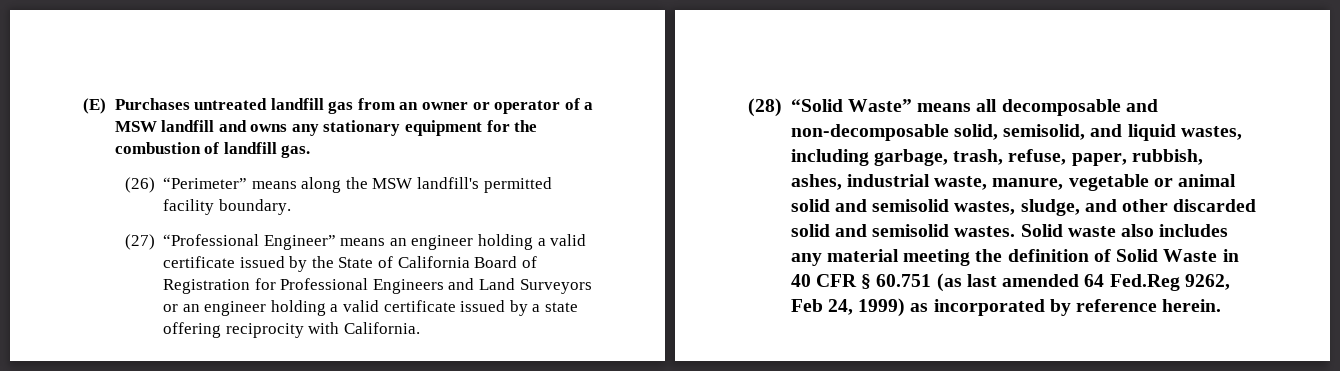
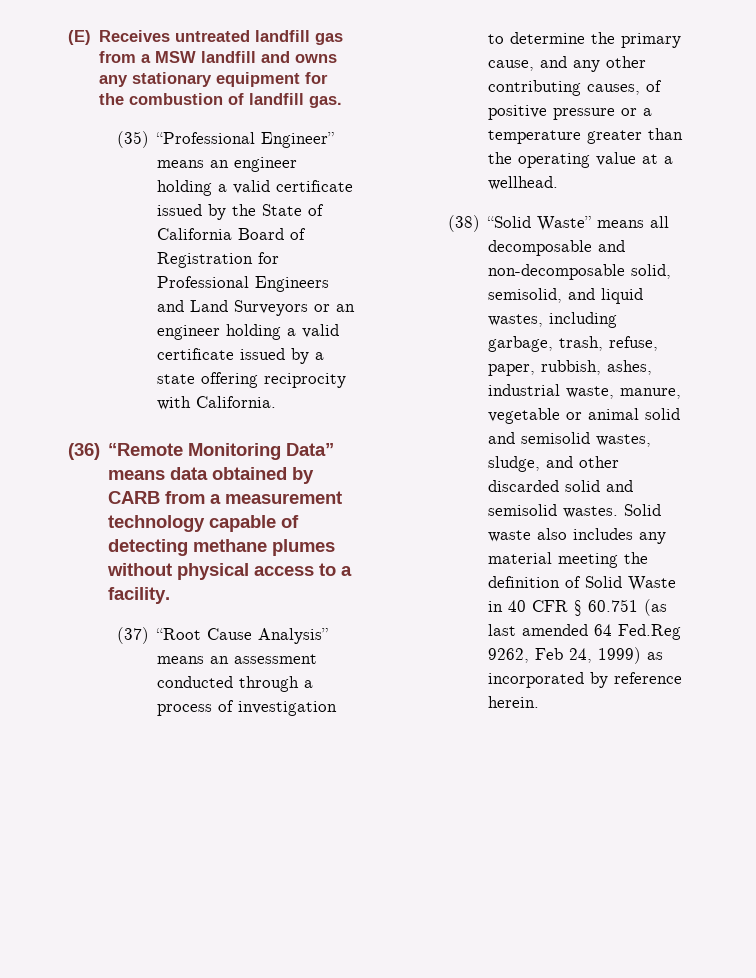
[114,98,190,110] Purchases -> [99,30,171,42] Receives
[399,98,580,114] an owner or operator of -> (137, 57) none
[124,177,552,193] [163,199,291,215] [124,234,155,250] (26) “Perimeter” means along the MSW landfill's permitted facility boundary. // (27) -> [116,131,149,148] (35)
[748,98,782,117] (28) -> [68,443,335,460] [108,467,315,484] [108,491,343,504] [108,515,300,532] [108,539,336,556] [107,563,353,580] [108,587,171,604] [116,627,329,644] [157,654,318,664] [157,676,314,692] [157,700,338,716] [488,32,682,48] [488,56,647,72] [488,80,663,96] [488,105,653,120] [488,128,684,144] [488,152,674,168] [488,176,559,190] [447,215,480,232] (36) “Remote Monitoring Data” means data obtained by CARB from a measurement technology capable of detecting methane plumes without physical access to a facility. // (37) “Root Cause Analysis” means an assessment conducted through a process of investigation to determine the primary cause, and any other contributing causes, of positive pressure or a temperature greater than the operating value at a wellhead. // (38)

